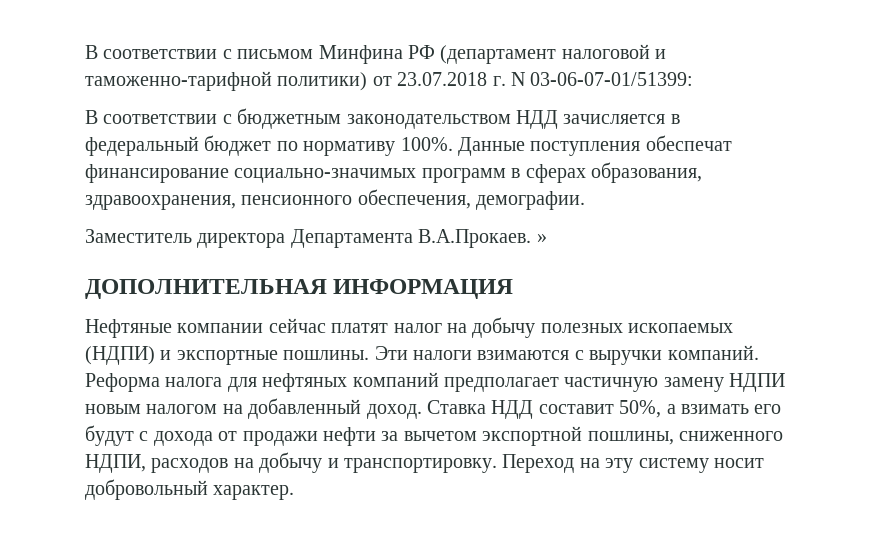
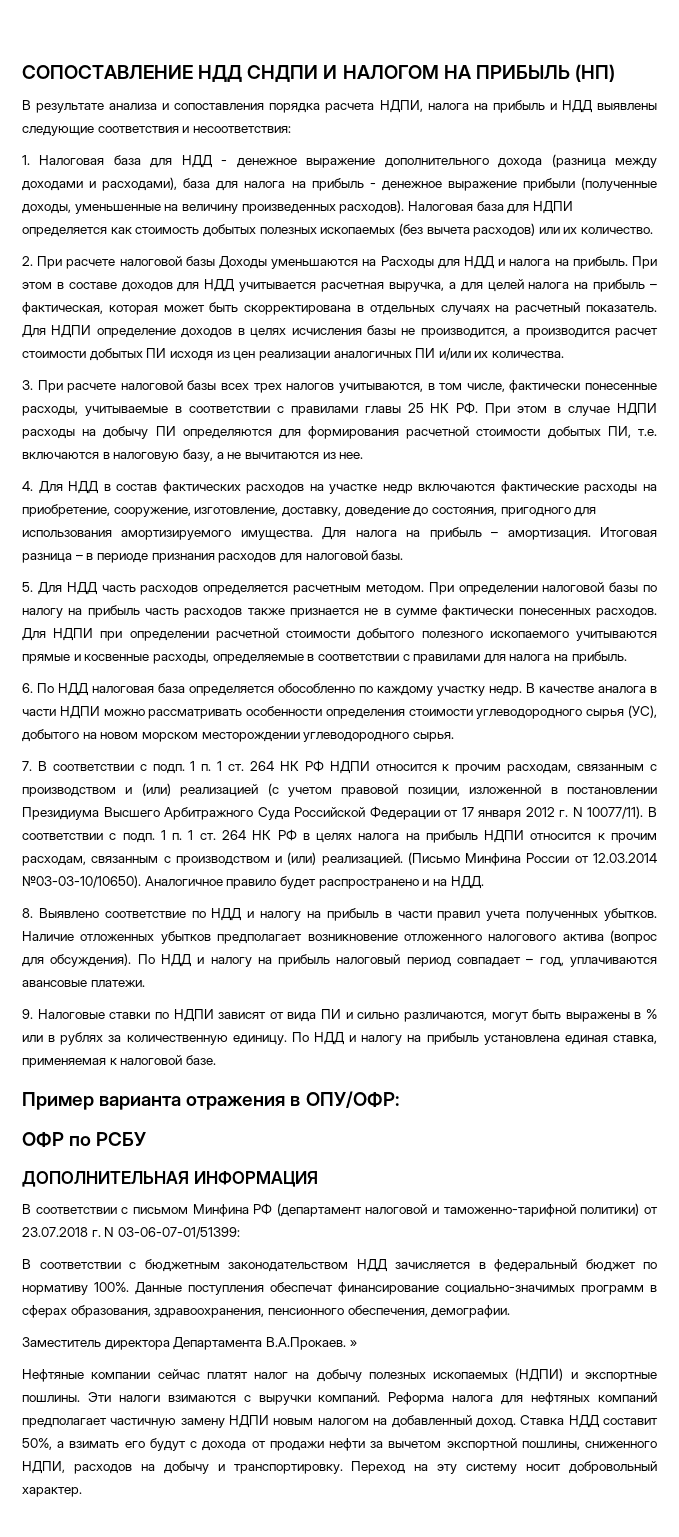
(85, 52) none -> [22,64,615,82] [22,100,658,113] [22,126,291,136] [22,154,657,168] [22,177,657,191] [22,200,573,214] [22,223,654,237] [22,256,658,269] [22,279,658,292] [22,302,657,315] [22,325,658,338] [22,348,565,361] [22,380,658,393] [22,402,658,416] [22,426,657,439] [22,449,364,462] [22,481,658,494] [22,504,597,517] [22,527,658,540] [22,550,404,563] [22,582,657,595] [22,605,657,618] [22,628,657,641] [22,651,627,664] [22,683,657,696] [22,705,658,719] [22,729,454,742] [22,760,658,774] [22,783,657,797] [22,806,658,820] [22,829,657,843] [22,852,657,866] [22,875,484,889] [22,908,657,921] [22,930,657,944] [22,953,657,967] [22,980,145,987] [22,1009,657,1022] [22,1032,657,1045] [22,1055,216,1068] [22,1091,399,1110] [22,1132,147,1147] [22,1171,318,1187] СОПОСТАВЛЕНИЕ НДД СНДПИ И НАЛОГОМ НА ПРИБЫЛЬ (НП) // В результате анализа и сопоставления порядка расчета НДПИ, налога на прибыль и НДД выявлены следующие соответствия и несоответствия: // 1. Налоговая база для НДД - денежное выражение дополнительного дохода (разница между доходами и расходами), база для налога на прибыль - денежное выражение прибыли (полученные доходы, уменьшенные на величину произведенных расходов). Налоговая база для НДПИ определяется как стоимость добытых полезных ископаемых (без вычета расходов) или их количество. // 2. При расчете налоговой базы Доходы уменьшаются на Расходы для НДД и налога на прибыль. При этом в составе доходов для НДД учитывается расчетная выручка, а для целей налога на прибыль – фактическая, которая может быть скорректирована в отдельных случаях на расчетный показатель. Для НДПИ определение доходов в целях исчисления базы не производится, а производится расчет стоимости добытых ПИ исходя из цен реализации аналогичных ПИ и/или их количества. // 3. При расчете налоговой базы всех трех налогов учитываются, в том числе, фактически понесенные расходы, учитываемые в соответствии с правилами главы 25 НК РФ. При этом в случае НДПИ расходы на добычу ПИ определяются для формирования расчетной стоимости добытых ПИ, т.е. включаются в налоговую базу, а не вычитаются из нее. // 4. Для НДД в состав фактических расходов на участке недр включаются фактические расходы на приобретение, сооружение, изготовление, доставку, доведение до состояния, пригодного для использования амортизируемого имущества. Для налога на прибыль – амортизация. Итоговая разница – в периоде признания расходов для налоговой базы. // 5. Для НДД часть расходов определяется расчетным методом. При определении налоговой базы по налогу на прибыль часть расходов также признается не в сумме фактически понесенных расходов. Для НДПИ при определении расчетной стоимости добытого полезного ископаемого учитываются прямые и косвенные расходы, определяемые в соответствии с правилами для налога на прибыль. // 6. По НДД налоговая база определяется обособленно по каждому участку недр. В качестве аналога в части НДПИ можно рассматривать особенности определения стоимости углеводородного сырья (УС), добытого на новом морском месторождении углеводородного сырья. // 7. В соответствии с подп. 1 п. 1 ст. 264 НК РФ НДПИ относится к прочим расходам, связанным с производством и (или) реализацией (с учетом правовой позиции, изложенной в постановлении Президиума Высшего Арбитражного Суда Российской Федерации от 17 января 2012 г. N 10077/11). В соответствии с подп. 1 п. 1 ст. 264 НК РФ в целях налога на прибыль НДПИ относится к прочим расходам, связанным с производством и (или) реализацией. (Письмо Минфина России от 12.03.2014 №03-03-10/10650). Аналогичное правило будет распространено и на НДД. // 8. Выявлено соответствие по НДД и налогу на прибыль в части правил учета полученных убытков. Наличие отложенных убытков предполагает возникновение отложенного налогового актива (вопрос для обсуждения). По НДД и налогу на прибыль налоговый период совпадает – год, уплачиваются авансовые платежи. // 9. Налоговые ставки по НДПИ зависят от вида ПИ и сильно различаются, могут быть выражены в % или в рублях за количественную единицу. По НДД и налогу на прибыль установлена единая ставка, применяемая к налоговой базе. // Пример варианта отражения в ОПУ/ОФР: // ОФР по РСБУ // ДОПОЛНИТЕЛЬНАЯ ИНФОРМАЦИЯ //
[85,279,514,299] // ДОПОЛНИТЕЛЬНАЯ ИНФОРМАЦИЯ -> (357, 1343) none

